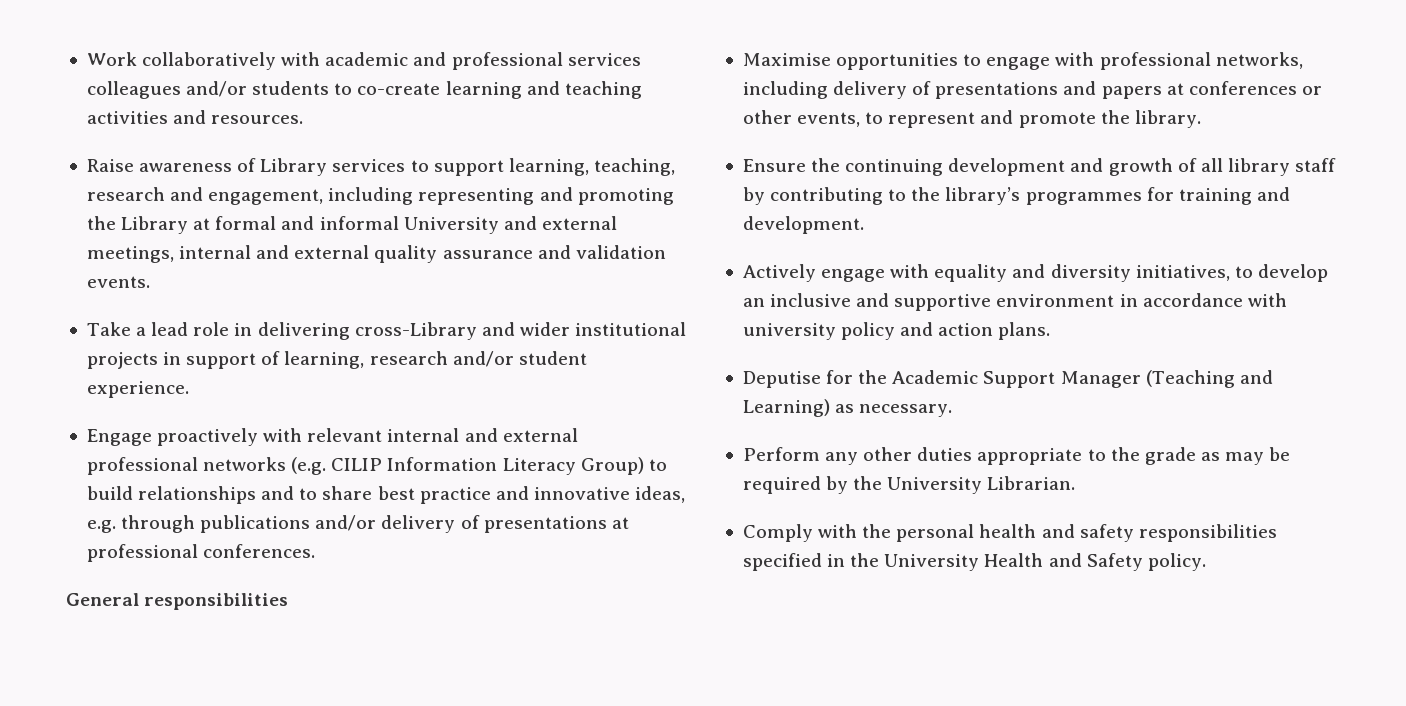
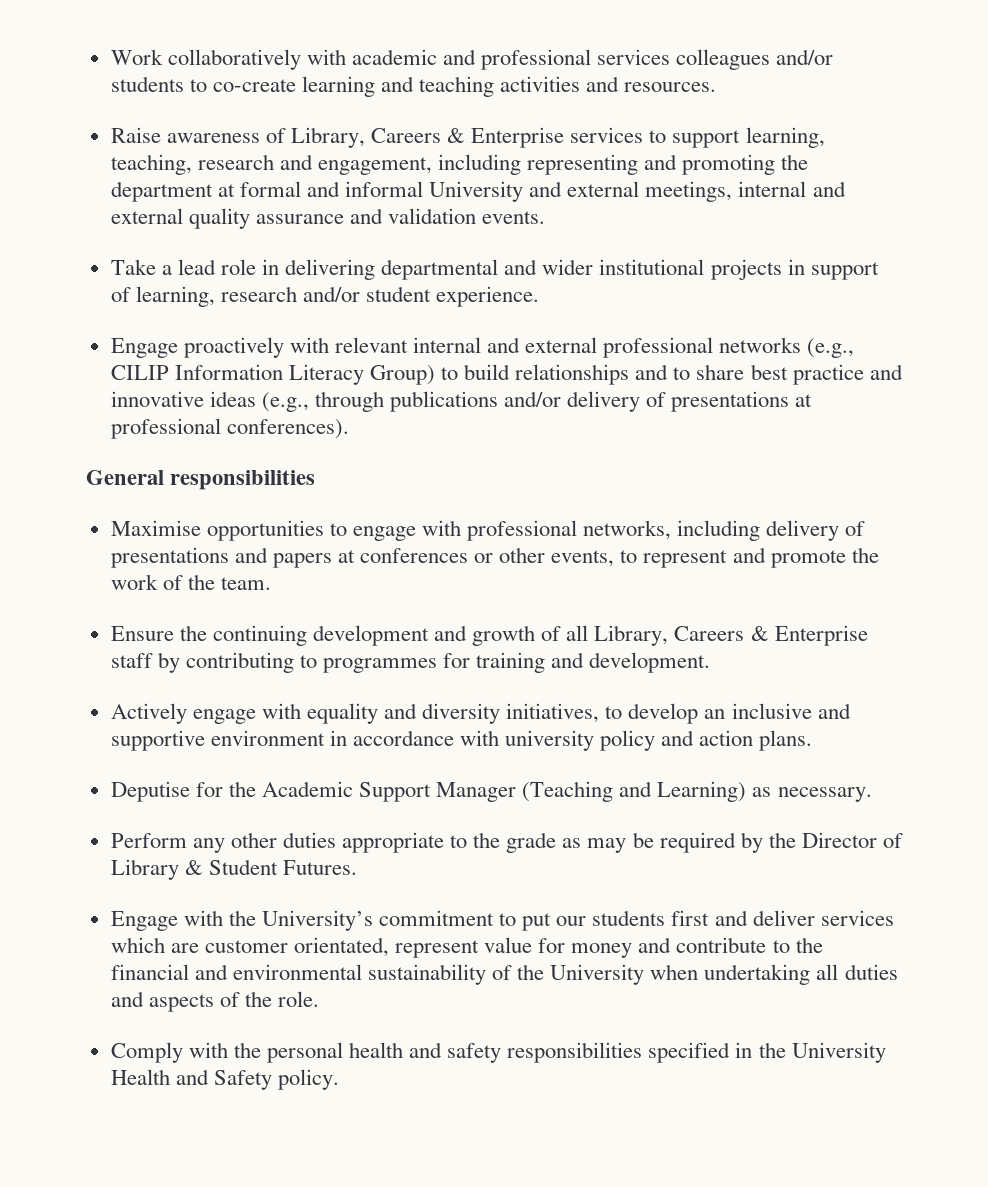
[260,158,328,176] Library -> [290,127,565,148] Library, Careers & Enterprise
[121,216,189,234] Library -> [110,181,213,202] department
[354,322,477,340] cross-Library -> [381,259,499,280] departmental
[291,457,327,475] (e.g. -> [807,338,855,358] (e.g.,
[635,486,686,503] [86,520,116,533] ideas, e.g. -> [209,391,309,412] ideas (e.g.,
[203,544,316,558] conferences. -> [226,419,349,439] conferences).
[1134,110,1201,128] library. -> [110,574,271,590] work of the team.
[1227,158,1290,176] library -> [594,625,868,646] Library, Careers & Enterprise
[911,187,1021,205] the library’s -> (317, 661) none
[887,476,1076,494] University Librarian. -> [801,832,903,848] [110,859,357,880] [110,910,894,931] [110,937,823,958] [110,964,898,985] [110,991,320,1012] Director of Library & Student Futures. // Engage with the University’s commitment to put our students first and deliver services which are customer orientated, represent value for money and contribute to the financial and environmental sustainability of the University when undertaking all duties and aspects of the role.

